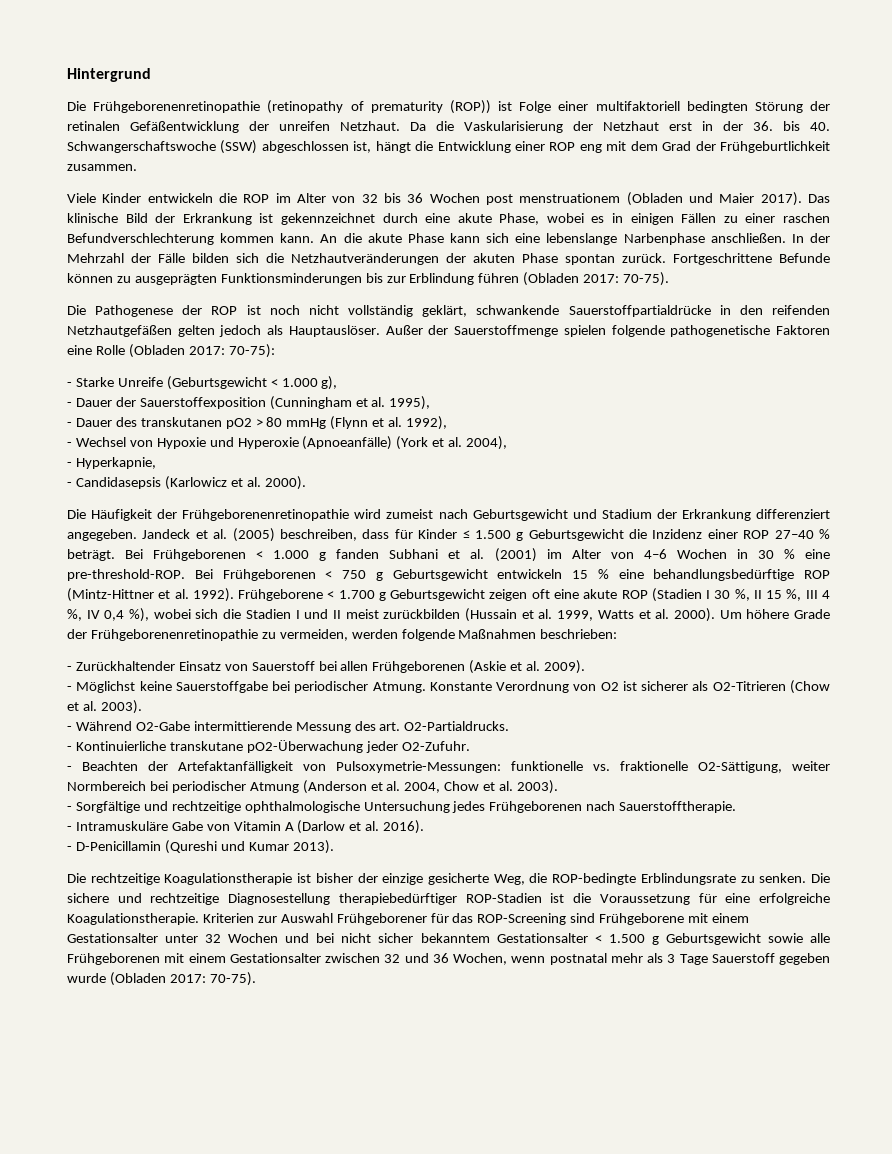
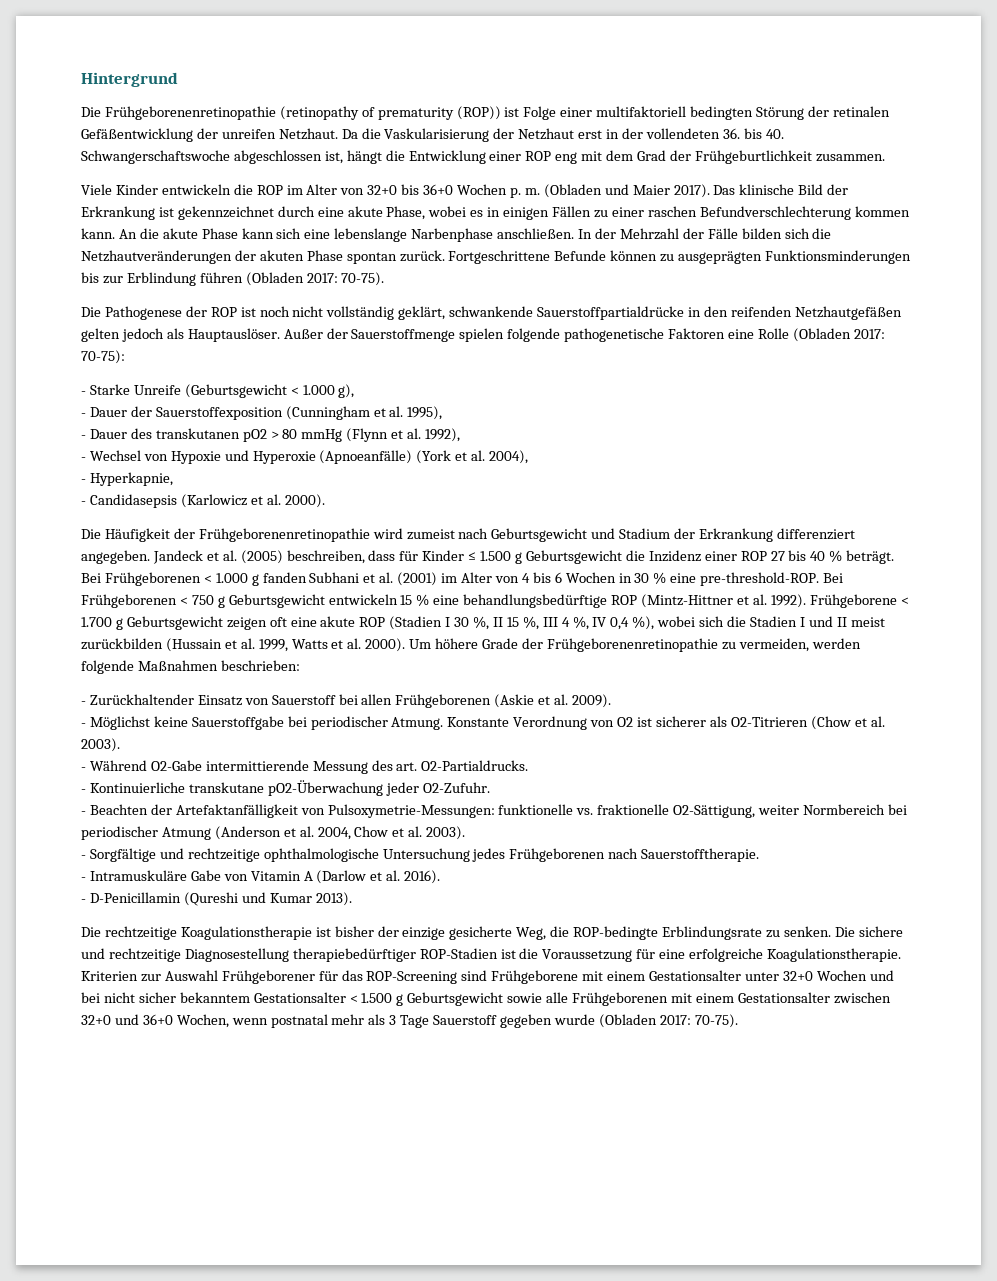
(743, 126) none -> [645,128,720,139] vollendeten
[220,140,258,154] (SSW) -> (230, 157) none
[361,193,621,205] 32 bis 36 Wochen post menstruationem -> [367,184,540,198] 32+0 bis 36+0 Wochen p. m.
[774,530,814,539] 27–40 -> [770,550,826,561] 27 bis 40
[643,549,667,559] 4–6 -> [521,572,562,583] 4 bis 6
[205,934,222,943] 32 -> [782,971,813,981] 32+0
[384,953,449,963] 32 und 36 -> [81,1014,173,1025] 32+0 und 36+0

